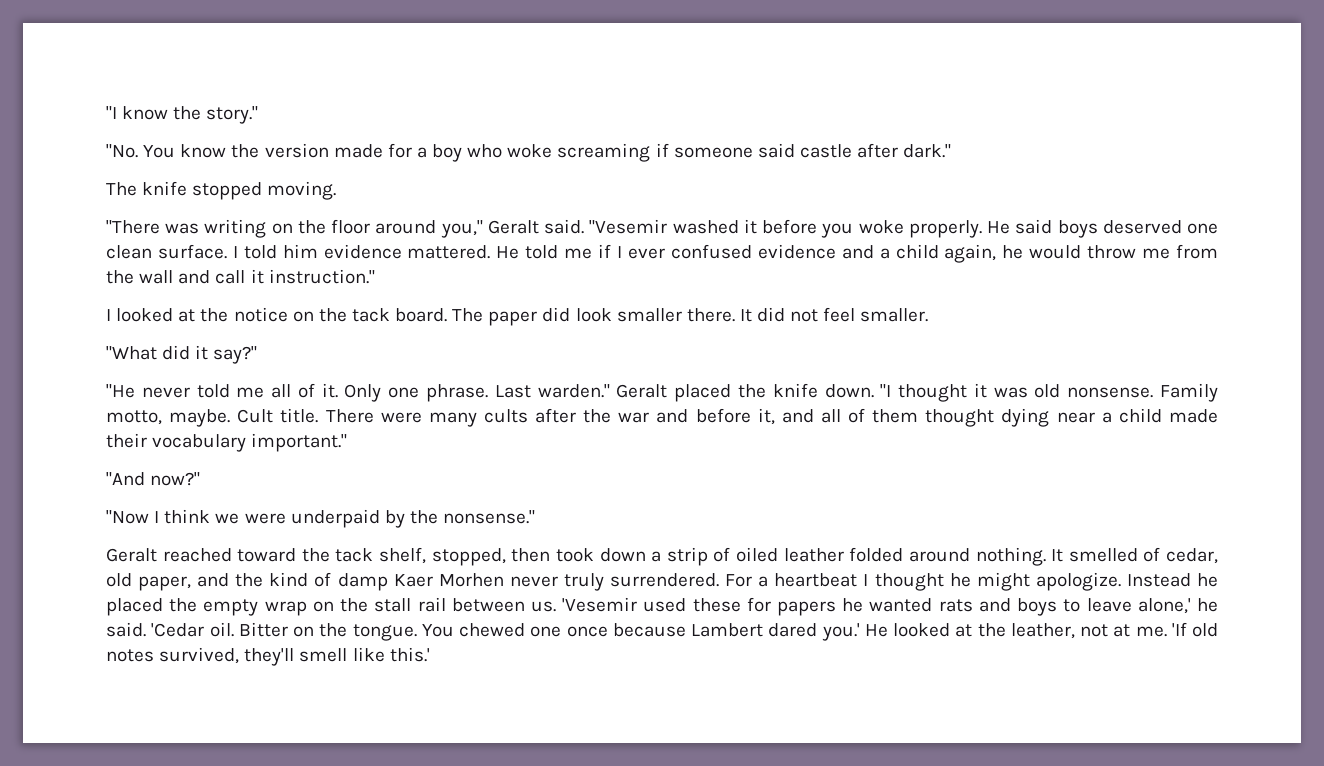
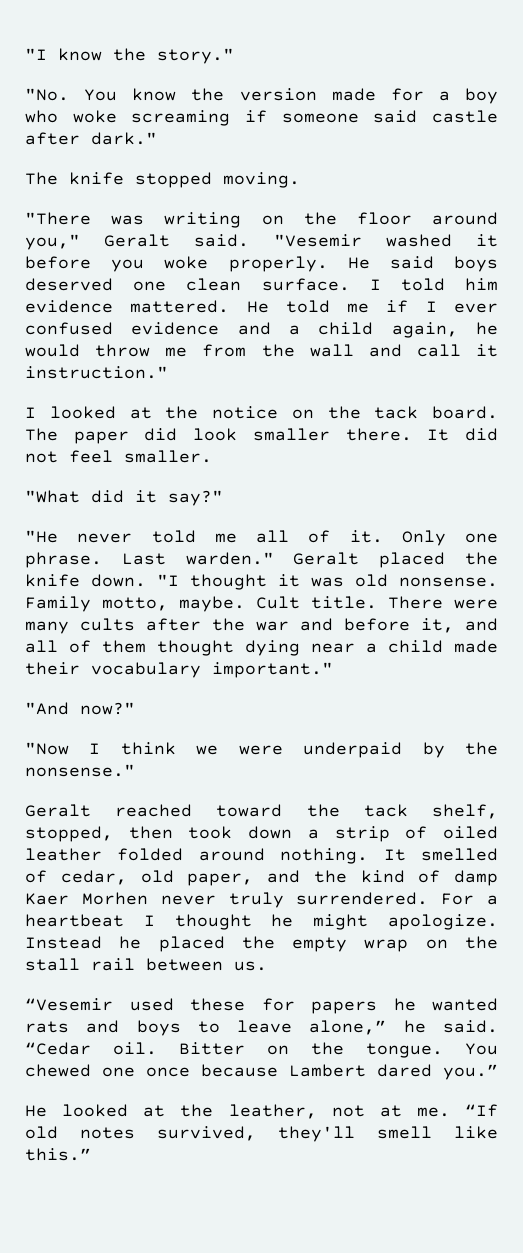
[562,597,638,612] 'Vesemir -> [25,998,113,1011] // “Vesemir
[1137,598,1191,614] alone,' -> [309,1020,387,1035] alone,”
[151,623,205,637] 'Cedar -> [25,1042,91,1055] “Cedar
[821,623,860,641] you.' -> [443,1064,498,1080] you.” //
[1171,622,1187,636] 'If -> [465,1104,498,1117] “If
[389,647,430,662] this.' -> [25,1148,91,1161] this.”

